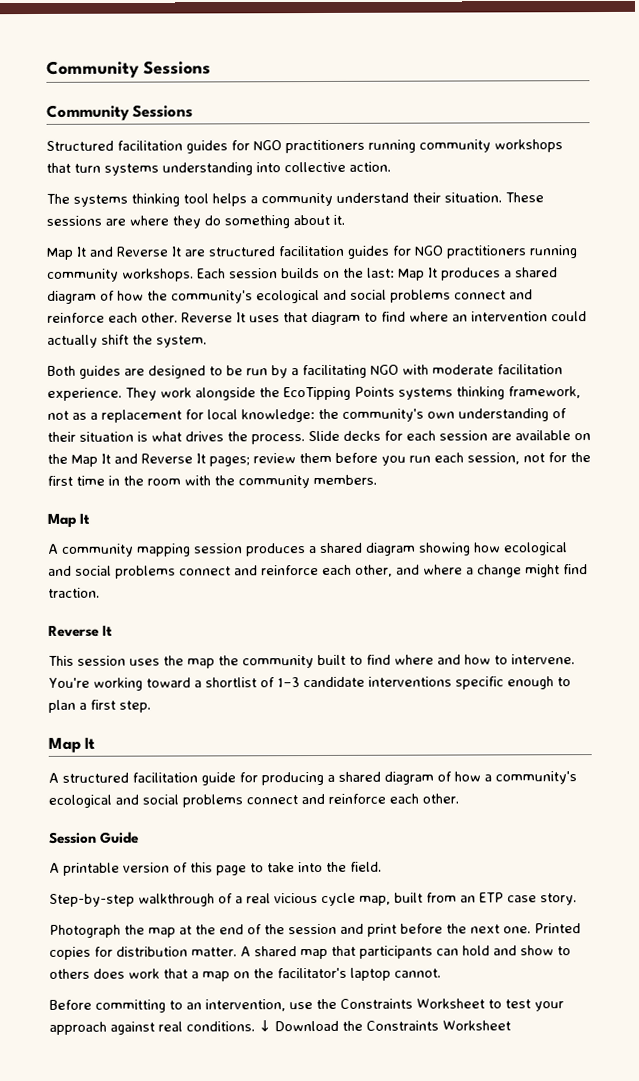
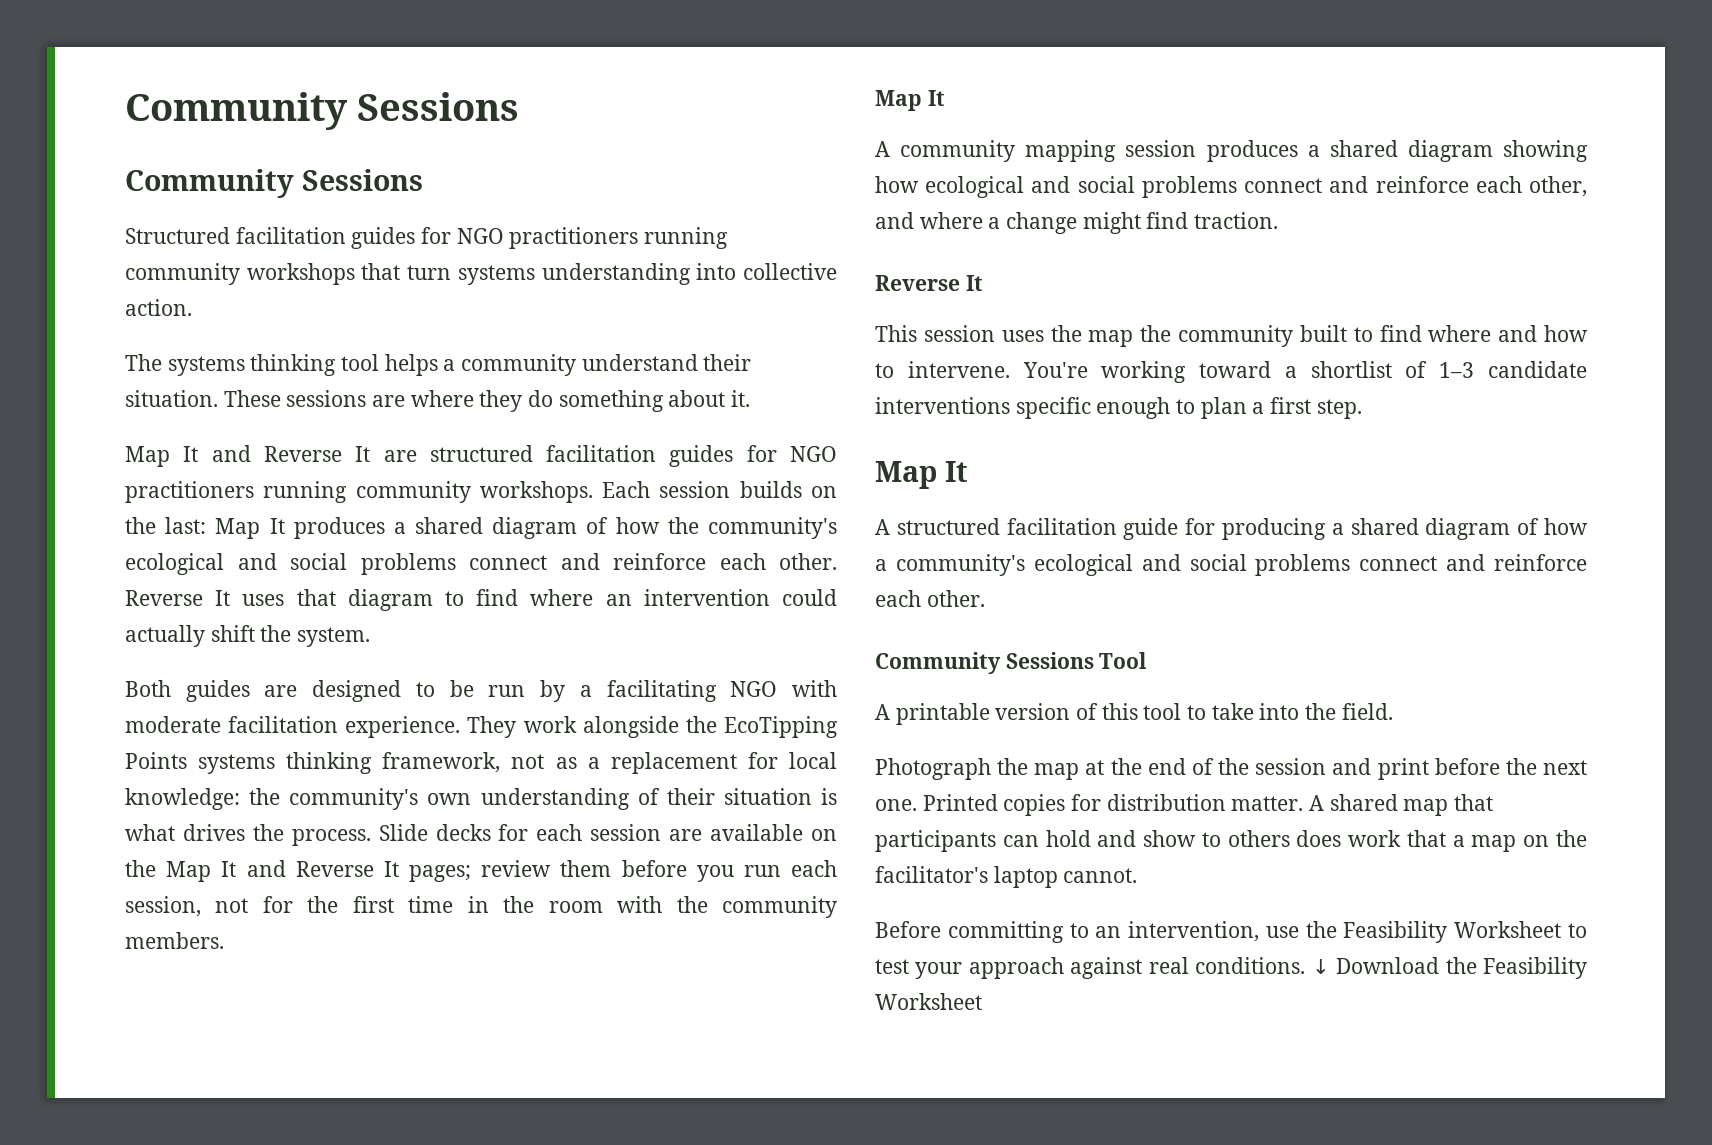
[49,831,140,844] Session Guide -> [875,652,1148,674] Community Sessions Tool
[216,865,247,876] page -> [1143,703,1182,720] tool
[49,892,577,907] // Step-by-step walkthrough of a real vicious cycle map, built from an ETP case story. -> (1393, 711) none
[340,998,413,1009] Constraints -> [1343,921,1448,943] Feasibility
[366,1020,439,1031] Constraints -> [1483,957,1587,979] Feasibility

